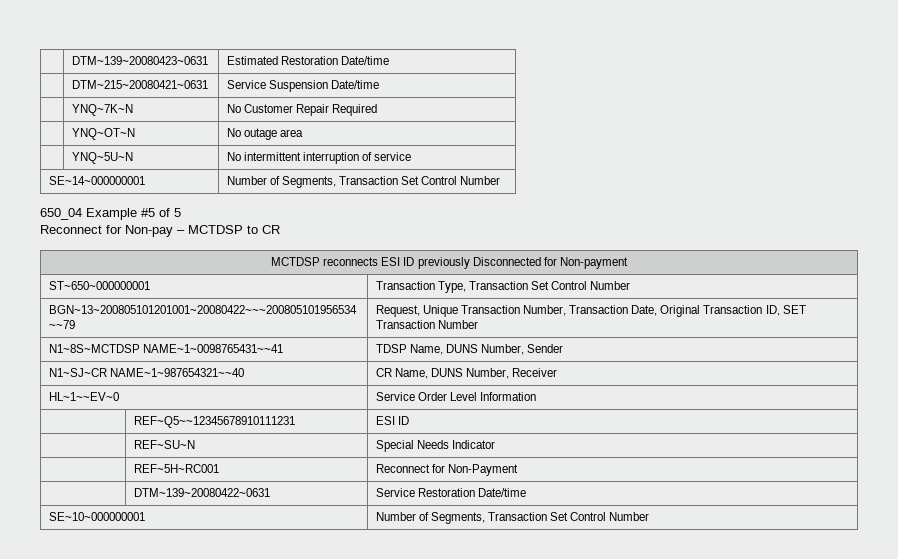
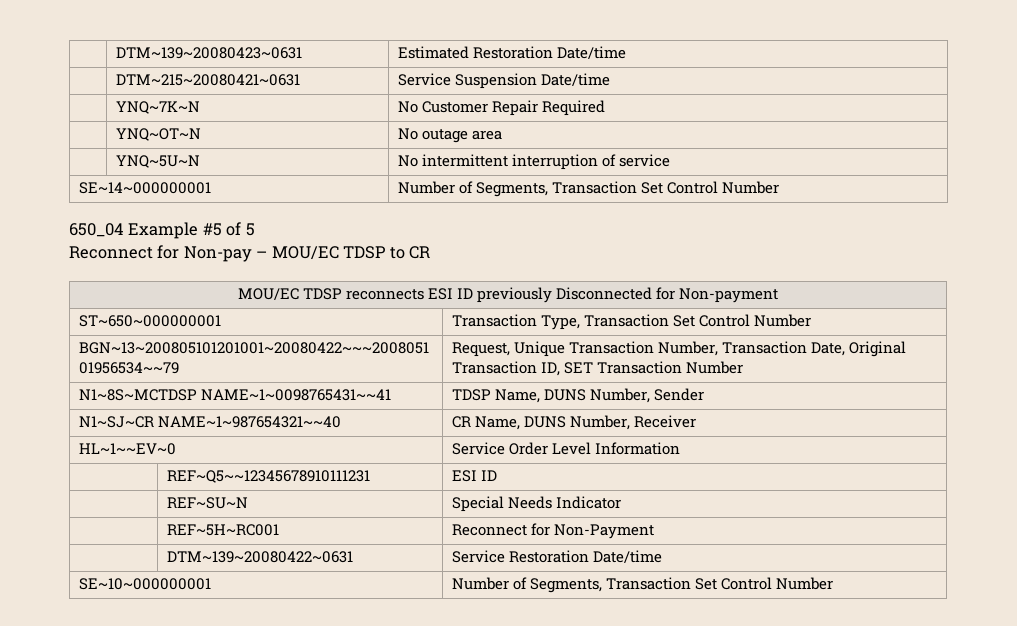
[188,225,243,234] MCTDSP -> [271,246,386,260] MOU/EC TDSP
[271,257,321,266] MCTDSP -> [237,288,342,300] MOU/EC TDSP

